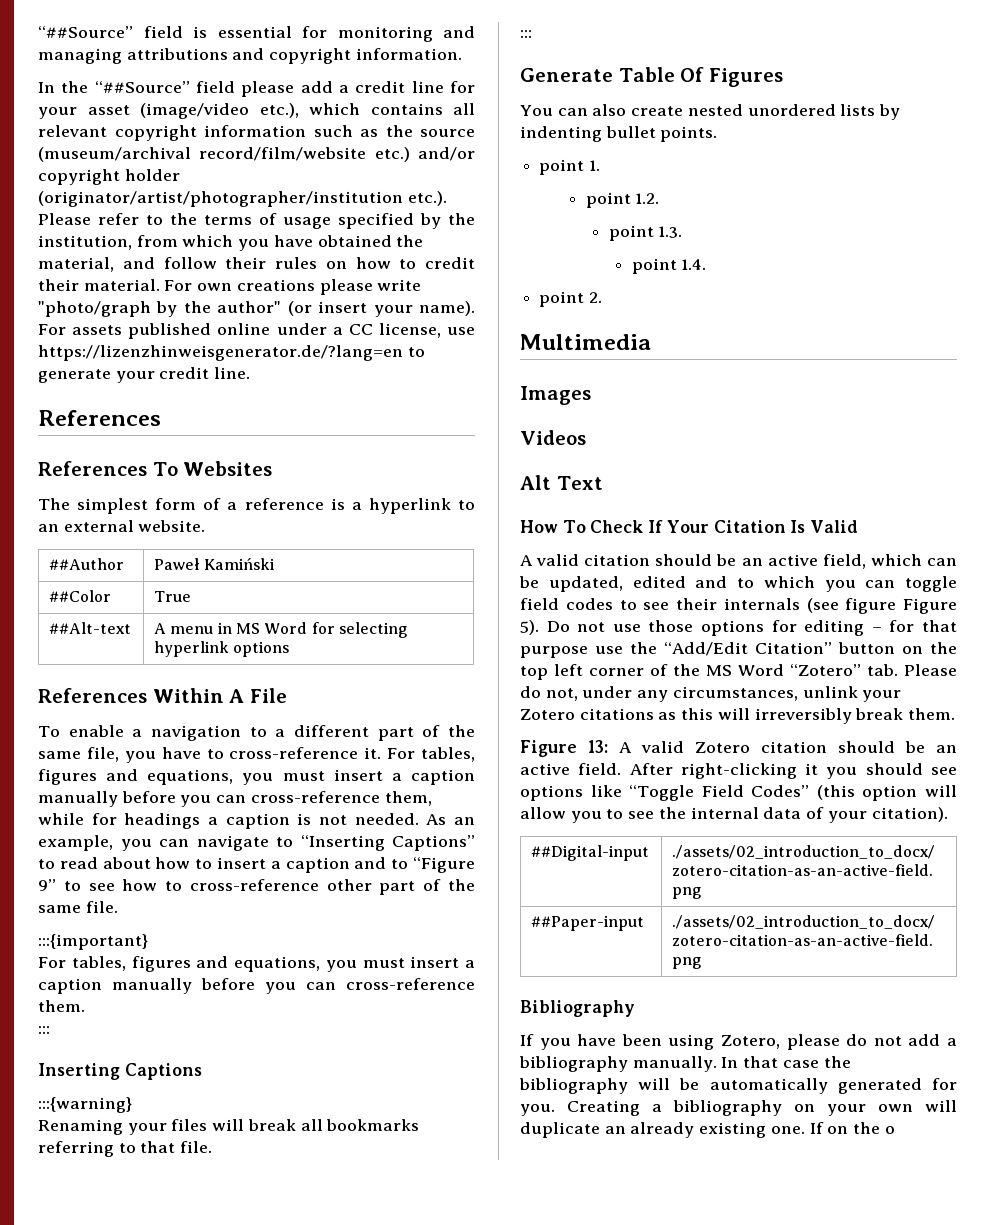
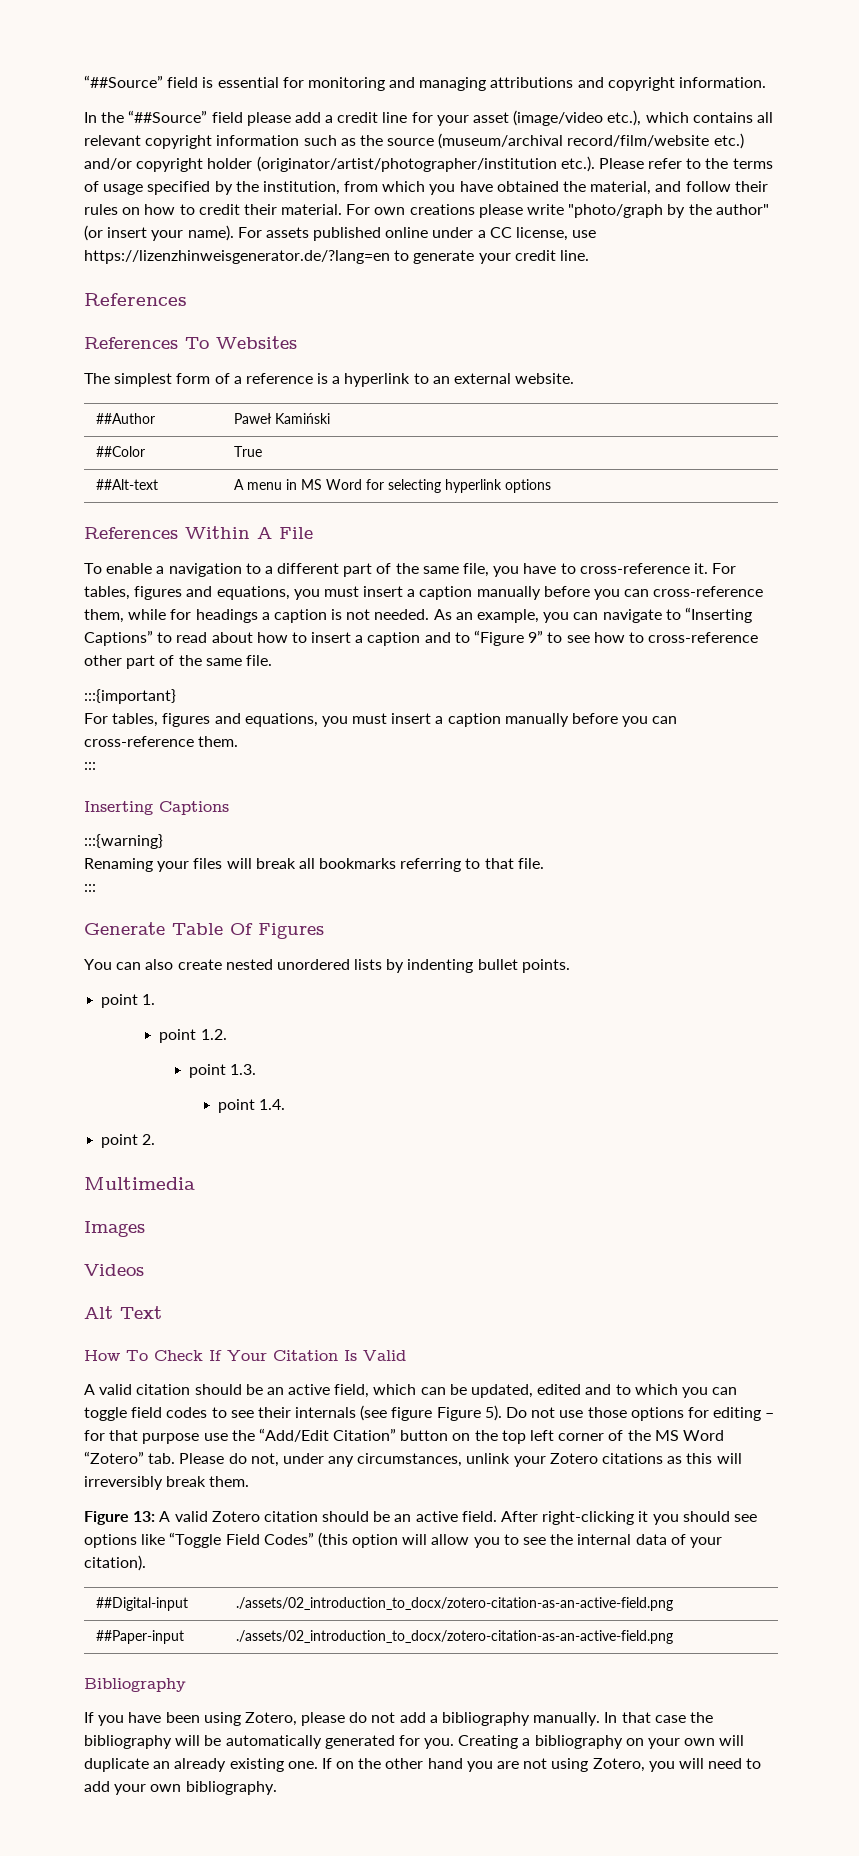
[884,1126,895,1134] o -> [385,1758,762,1772] [84,1781,277,1795] other hand you are not using Zotero, you will need to add your own bibliography.

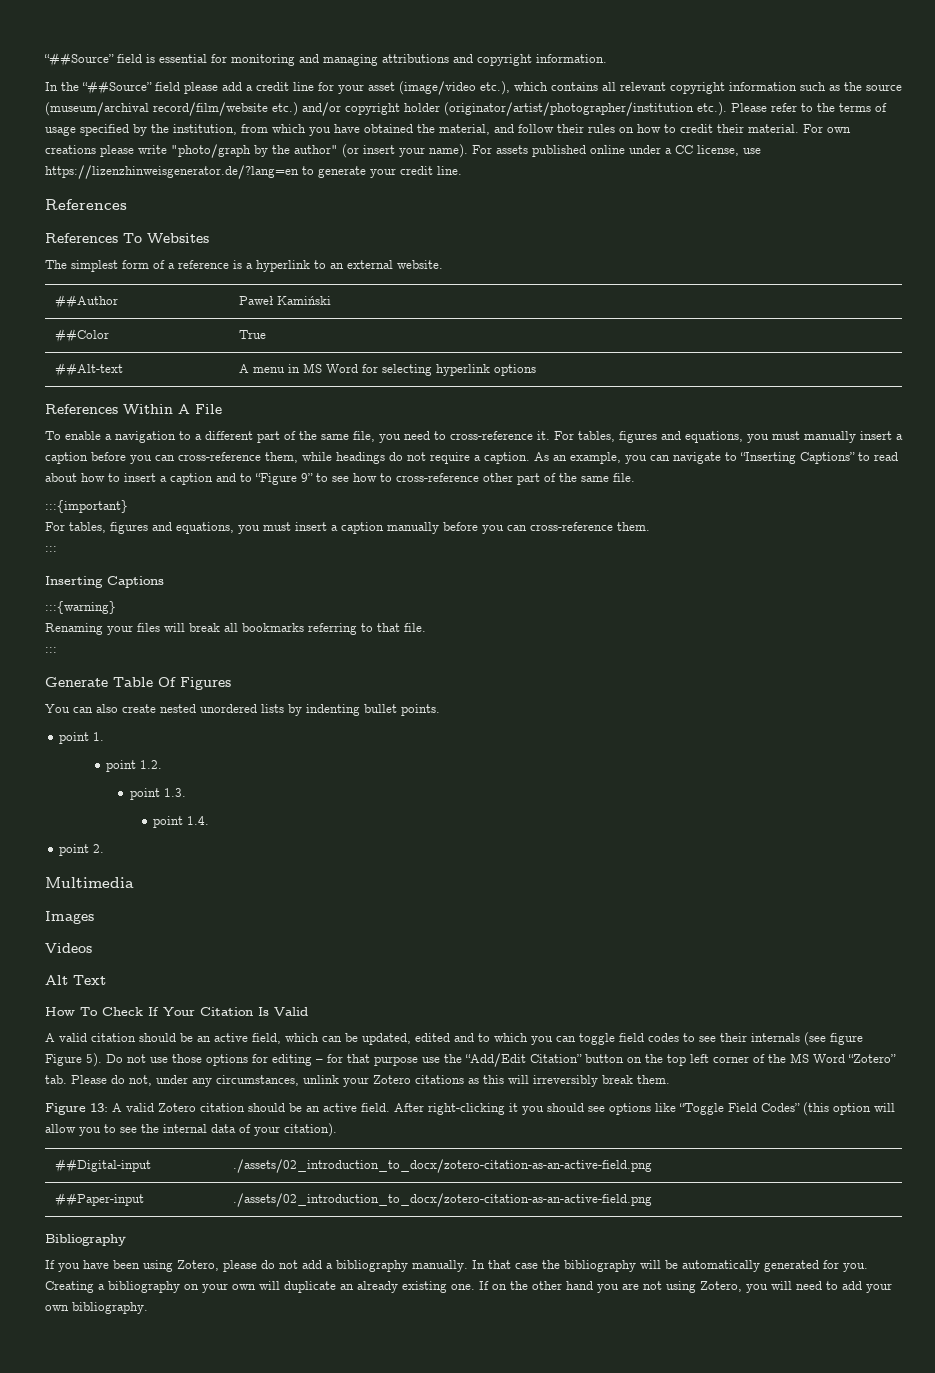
[523,563,557,574] have -> [404,431,430,440] need
[363,586,541,600] insert a caption manually -> [804,431,903,443] [45,452,88,464] manually insert a caption
[170,609,430,623] for headings a caption is not needed. -> [336,452,530,464] headings do not require a caption.

